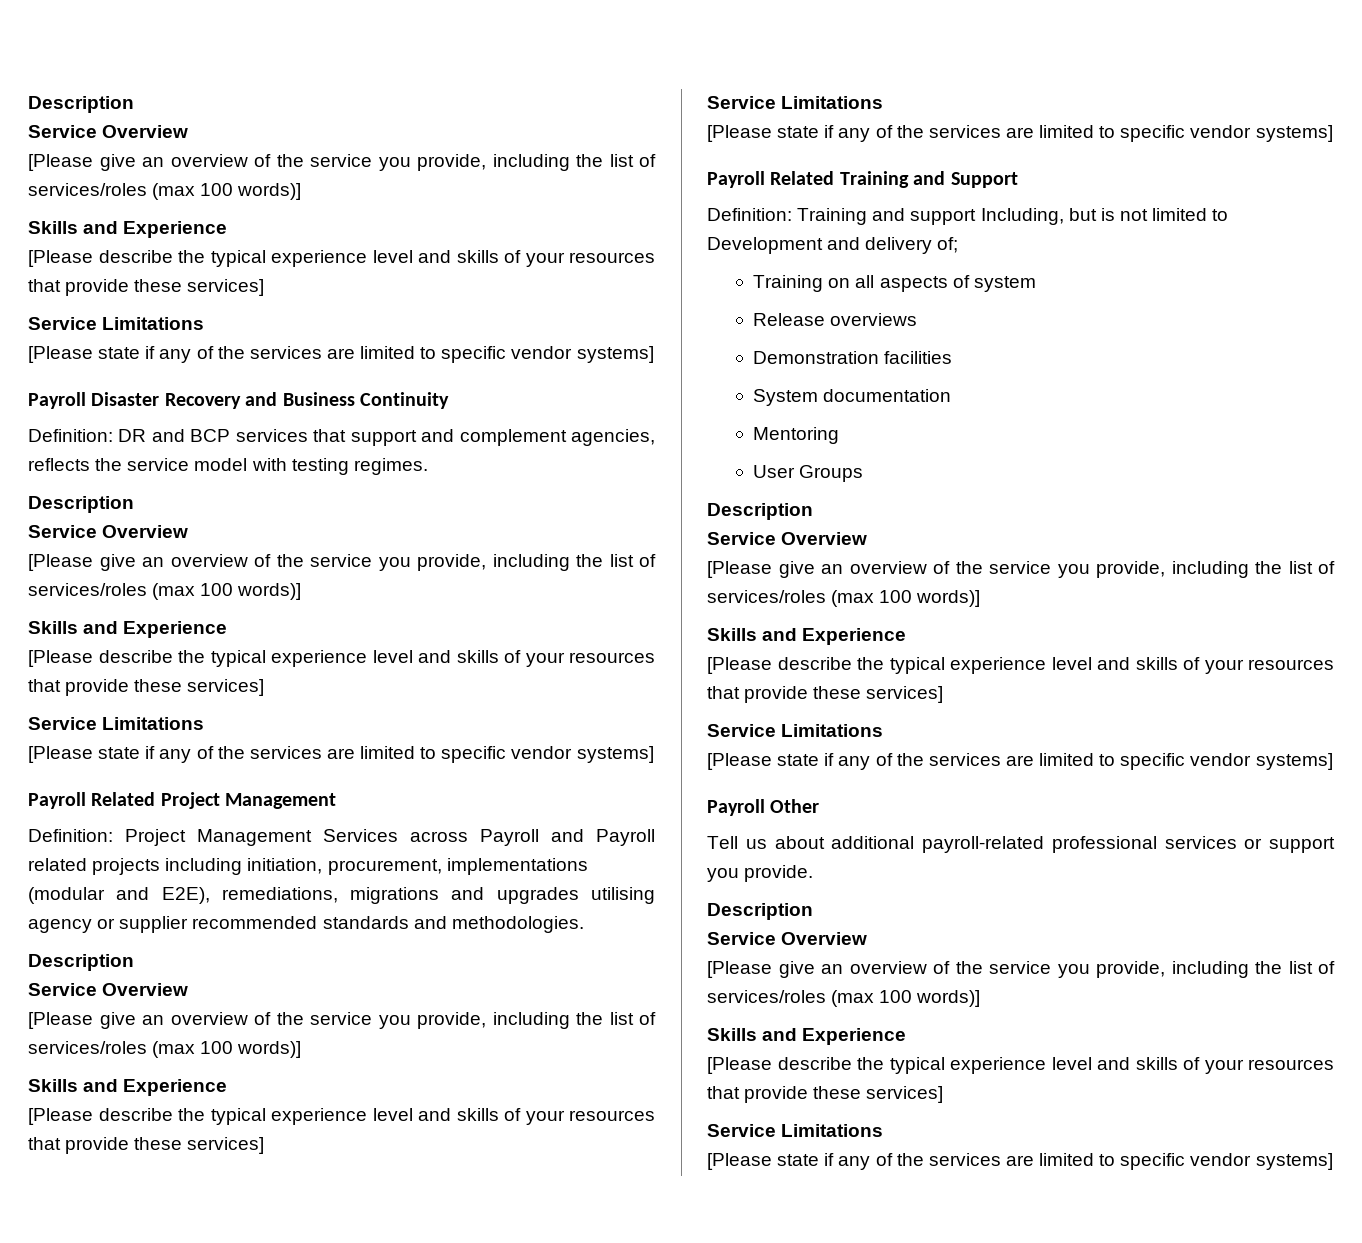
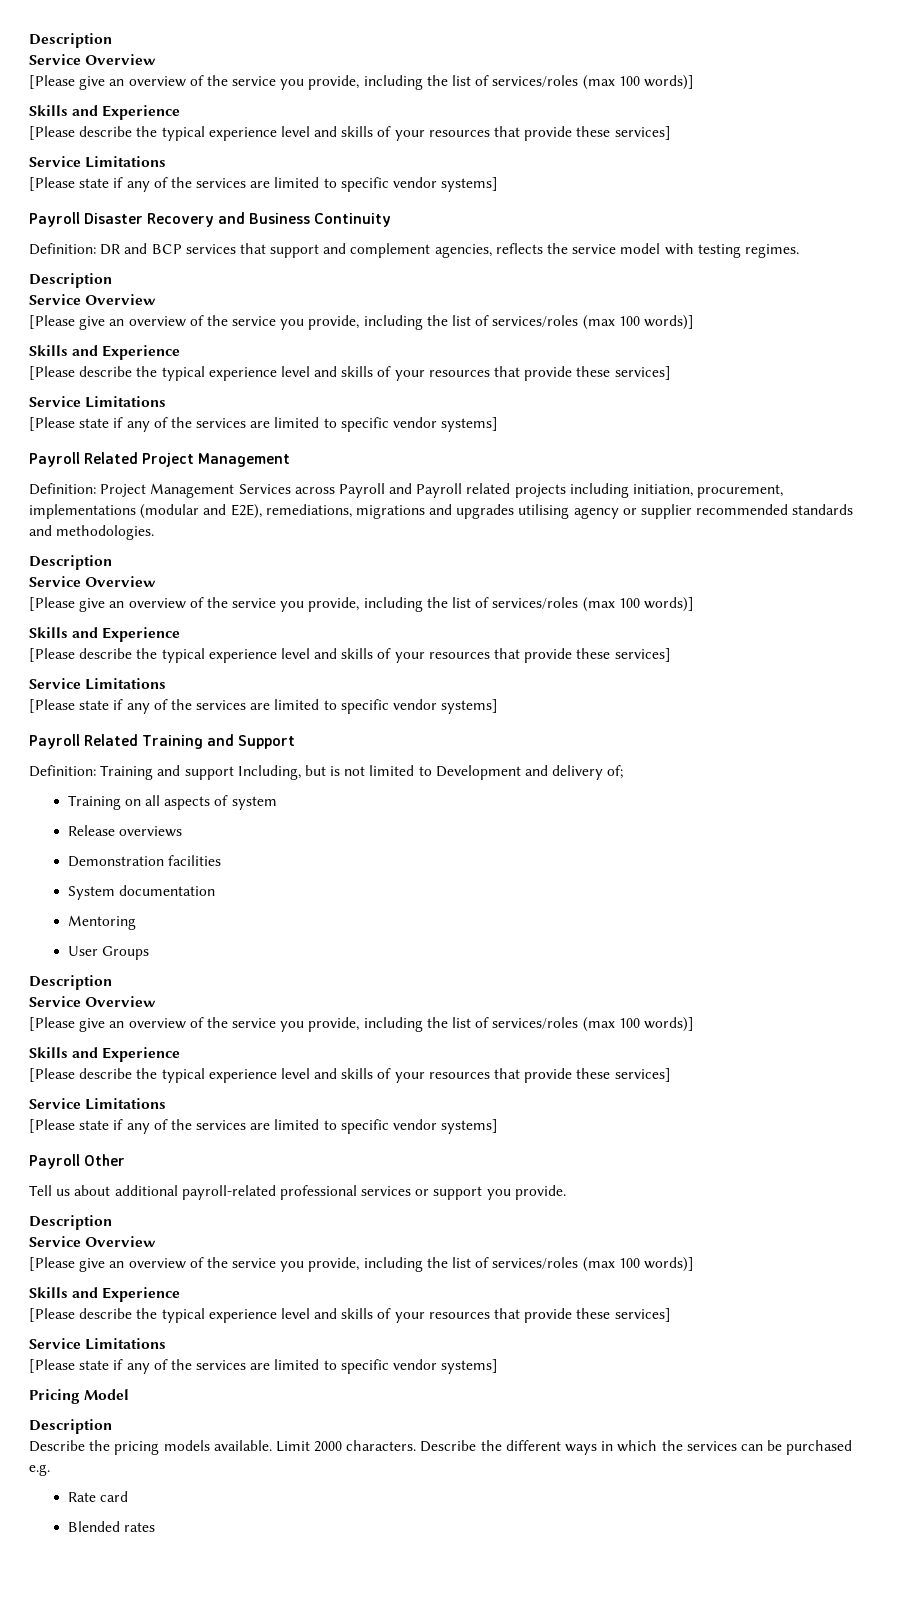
(1333, 1161) none -> [29,1389,130,1404] [29,1419,112,1434] [29,1440,853,1455] [29,1464,50,1476] [67,1491,128,1502] [67,1521,155,1532] // Pricing Model // Description // Describe the pricing models available. Limit 2000 characters. Describe the different ways in which the services can be purchased e.g. // Rate card // Blended rates

